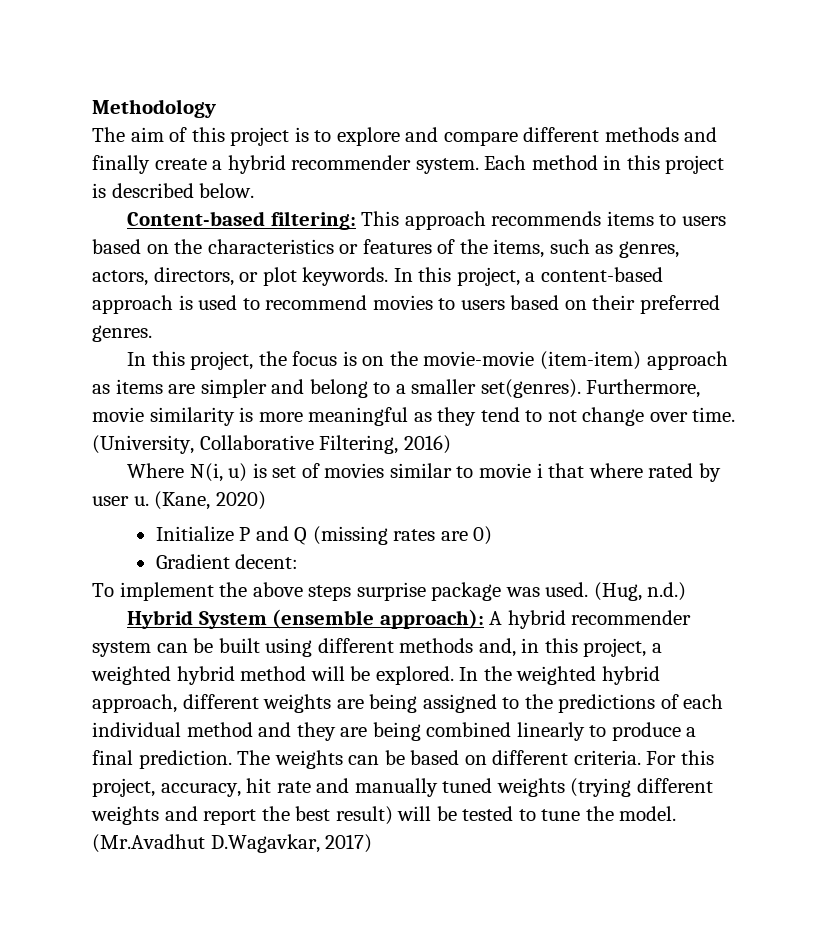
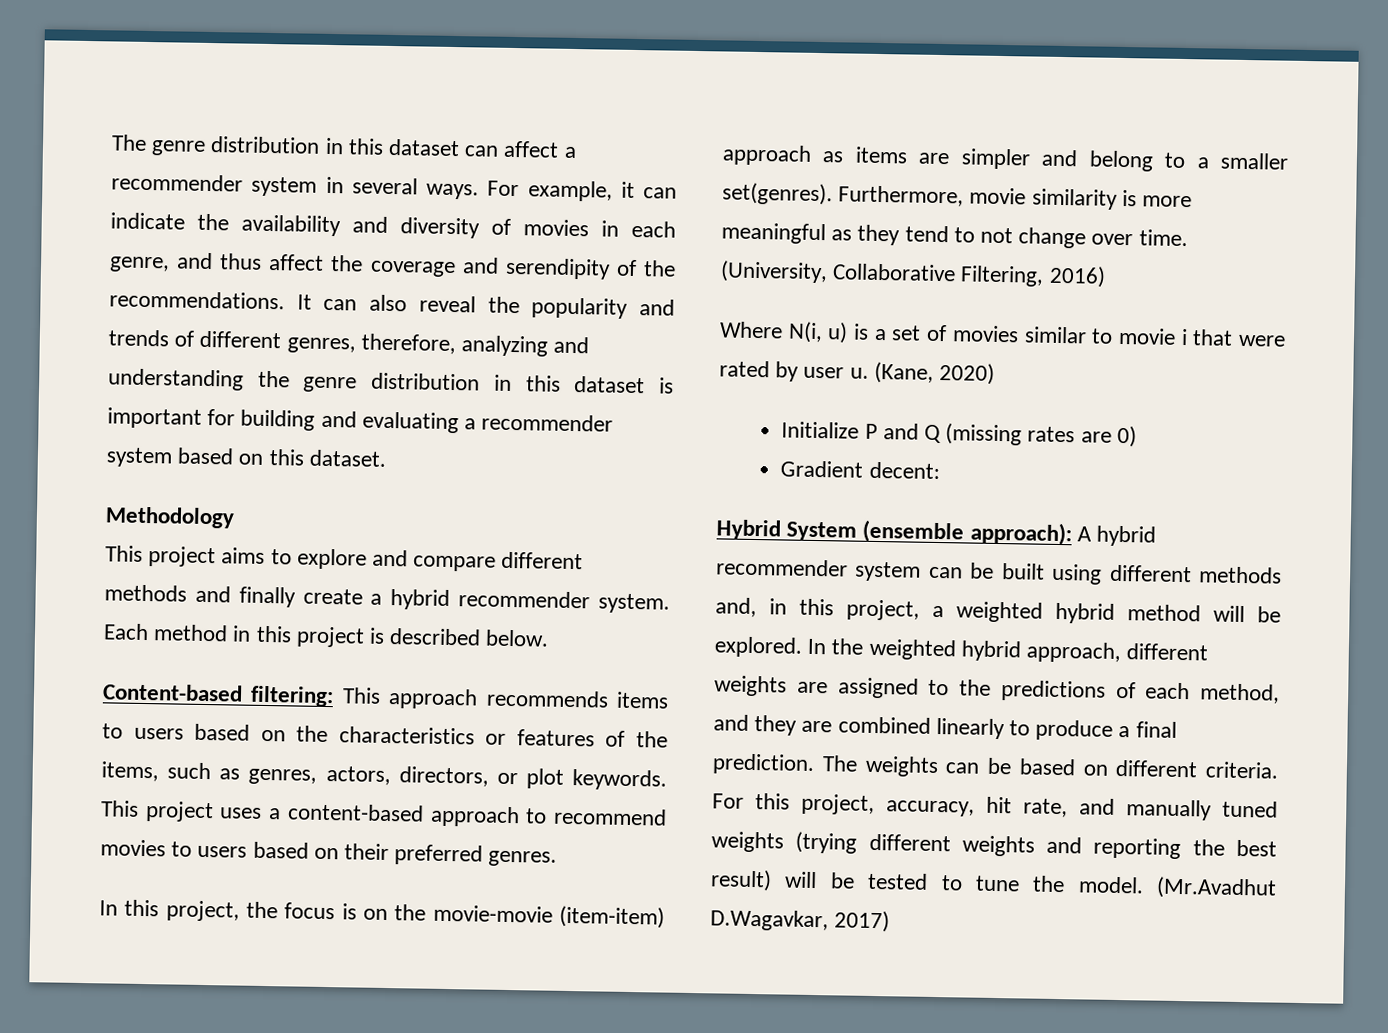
[92,99,216,118] [92,127,309,146] Methodology // The aim of this project is -> [111,134,577,159] [111,173,677,202] [110,212,676,239] [109,252,676,280] [109,290,675,319] [108,329,590,357] [108,368,674,394] [107,407,614,434] [106,447,387,468] [105,506,235,529] [105,545,266,568] The genre distribution in this dataset can affect a recommender system in several ways. For example, it can indicate the availability and diversity of movies in each genre, and thus affect the coverage and serendipity of the recommendations. It can also reveal the popularity and trends of different genres, therefore, analyzing and understanding the genre distribution in this dataset is important for building and evaluating a recommender system based on this dataset. // Methodology // This project aims
[393,267,520,286] In this project, -> [101,800,263,823] This project uses
[178,295,238,310] is used -> (520, 816) none
(267, 470) none -> [873,328,887,341] a
[588,463,643,478] where -> [1238,334,1286,347] were
[92,582,687,601] // To implement the above steps surprise package was used. (Hug, n.d.) -> (940, 470) none
[369,694,418,713] being -> (828, 687) none
[92,722,253,737] individual method -> [1200,683,1280,704] method,
[372,722,421,741] being -> (833, 726) none
[276,781,311,793] rate -> [1023,798,1068,818] rate,
[203,809,257,825] report -> [1093,837,1182,860] reporting

